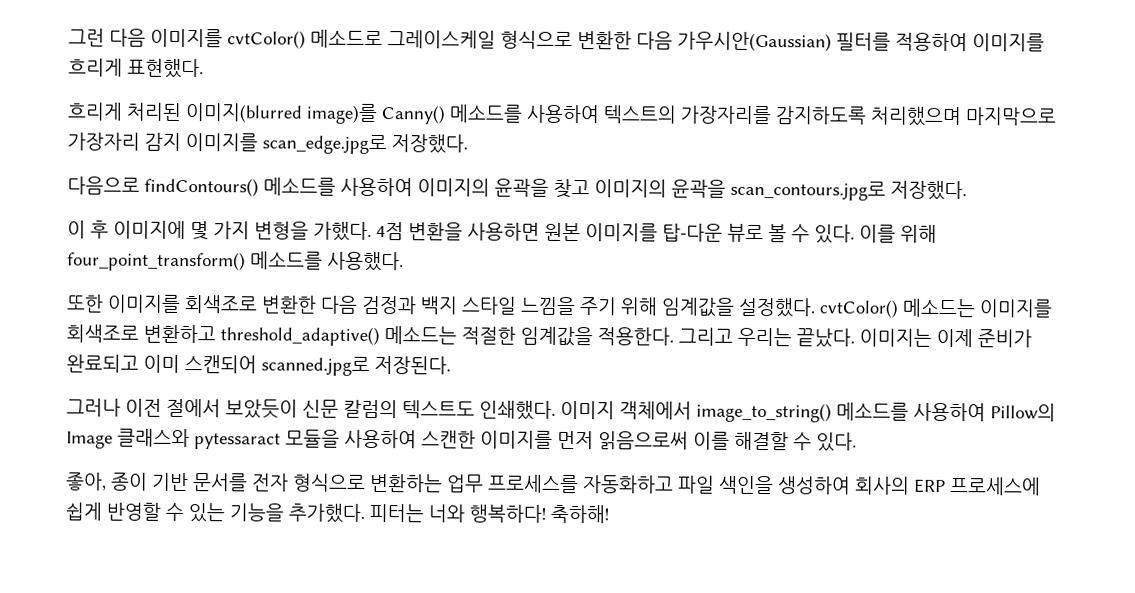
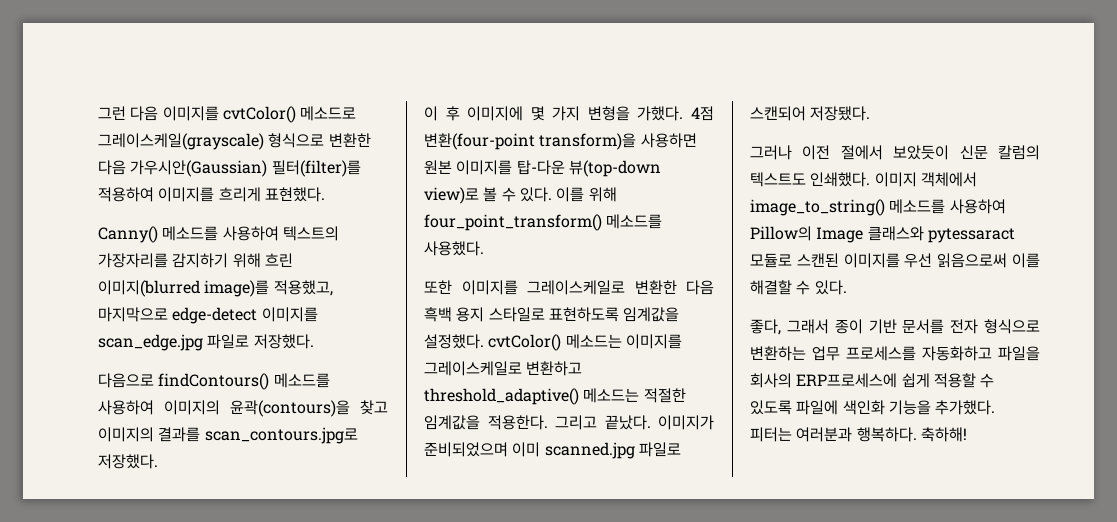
[387,30,496,49] 그레이스케일 -> [98,133,264,150] 그레이스케일(grayscale)
[836,32,891,51] 필터를 -> [271,160,361,177] 필터(filter)를
[67,102,378,124] 흐리게 처리된 이미지(blurred image)를 -> (325, 194) none
[775,106,1056,127] [67,132,387,155] 감지하도록 처리했으며 마지막으로 가장자리 감지 이미지를 scan_edge.jpg로 -> [172,253,293,268] [98,280,333,297] [98,307,318,324] [98,334,250,351] 감지하기 위해 흐린 이미지(blurred image)를 적용했고, 마지막으로 edge-detect 이미지를 scan_edge.jpg 파일로
[494,178,549,197] 윤곽을 -> [230,400,350,417] 윤곽(contours)을
[671,179,726,198] 윤곽을 -> [158,427,201,442] 결과를
[408,222,463,241] 변환을 -> [424,133,637,150] 변환(four-point transform)을
[727,223,764,243] 뷰로 -> [568,160,661,177] [424,187,479,204] 뷰(top-down view)로
[184,294,657,316] 회색조로 변환한 다음 검정과 백지 스타일 느낌을 주기 위해 -> [527,280,714,295] [424,307,619,322] 그레이스케일로 변환한 다음 흑백 용지 스타일로 표현하도록
[66,324,139,343] 회색조로 -> [424,361,522,376] 그레이스케일로
[737,327,1032,348] [66,354,451,376] 우리는 끝났다. 이미지는 이제 준비가 완료되고 이미 스캔되어 scanned.jpg로 저장된다. -> [604,415,714,430] [424,442,681,459] [750,106,871,121] 끝났다. 이미지가 준비되었으며 이미 scanned.jpg 파일로 스캔되어 저장됐다.
[285,429,594,450] 모듈을 사용하여 스캔한 이미지를 먼저 -> [750,253,933,268] 모듈로 스캔된 이미지를 우선
[65,472,107,491] 좋아, -> [750,319,829,335] 좋다, 그래서
[677,475,1041,496] [65,502,225,523] 파일 색인을 생성하여 회사의 ERP 프로세스에 쉽게 반영할 수 있는 -> [998,346,1040,361] [750,373,995,388] [750,400,885,415] 파일을 회사의 ERP프로세스에 쉽게 적용할 수 있도록 파일에 색인화
[428,504,546,523] 너와 행복하다! -> [796,427,917,442] 여러분과 행복하다.

